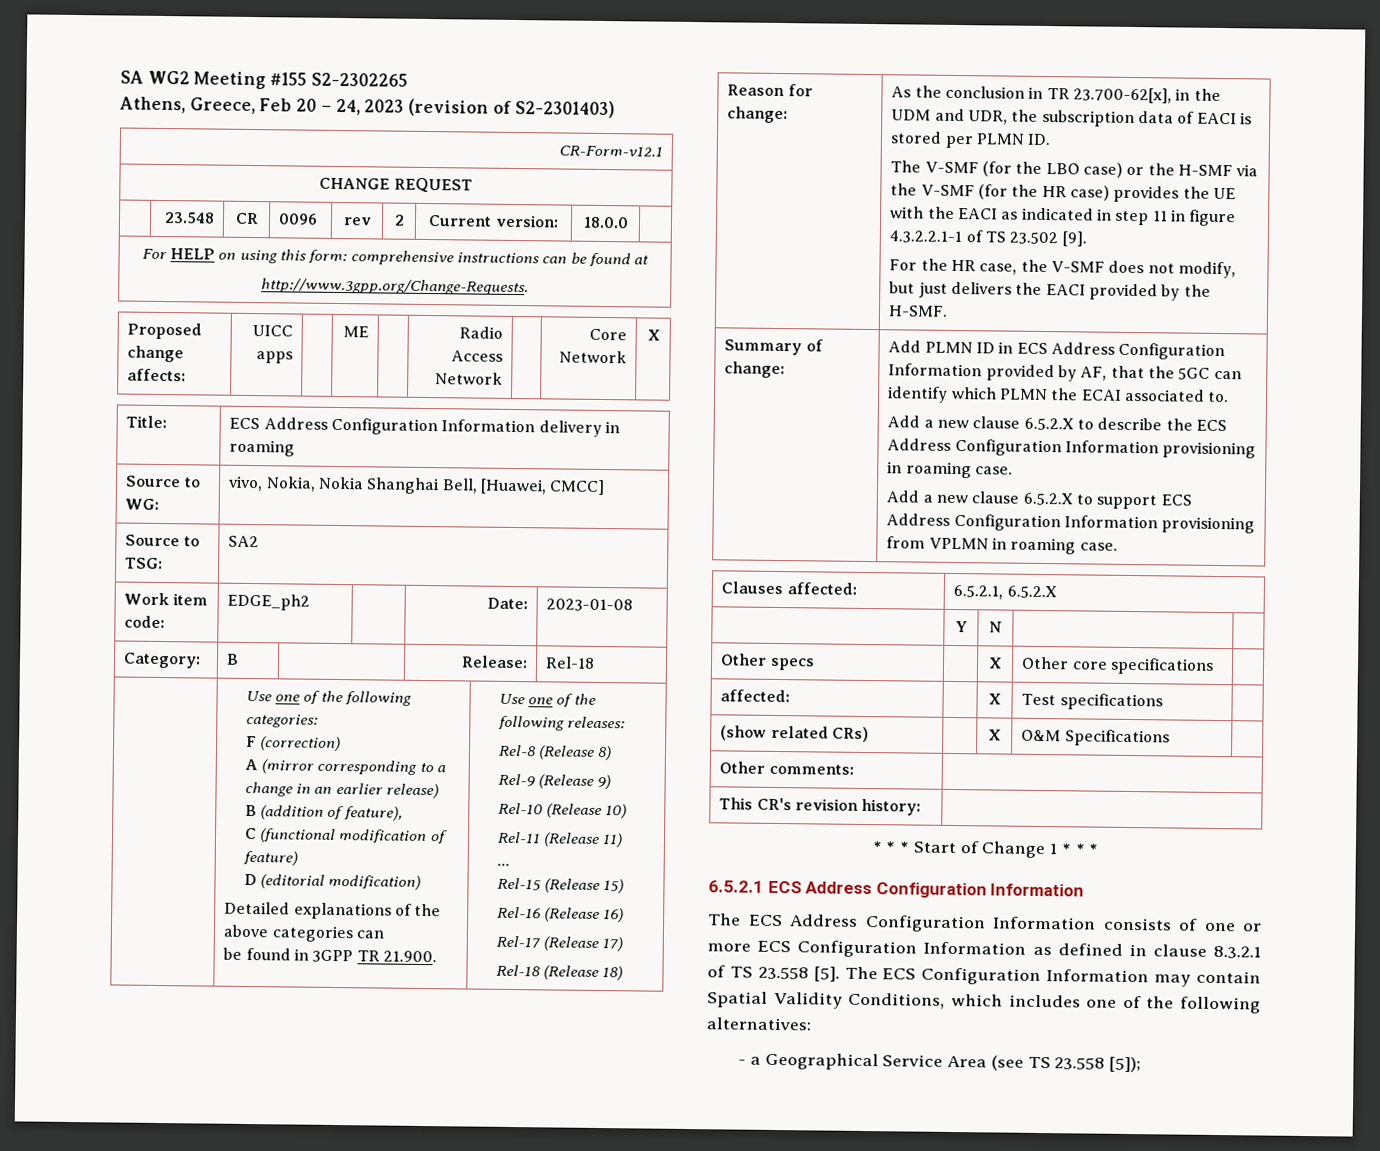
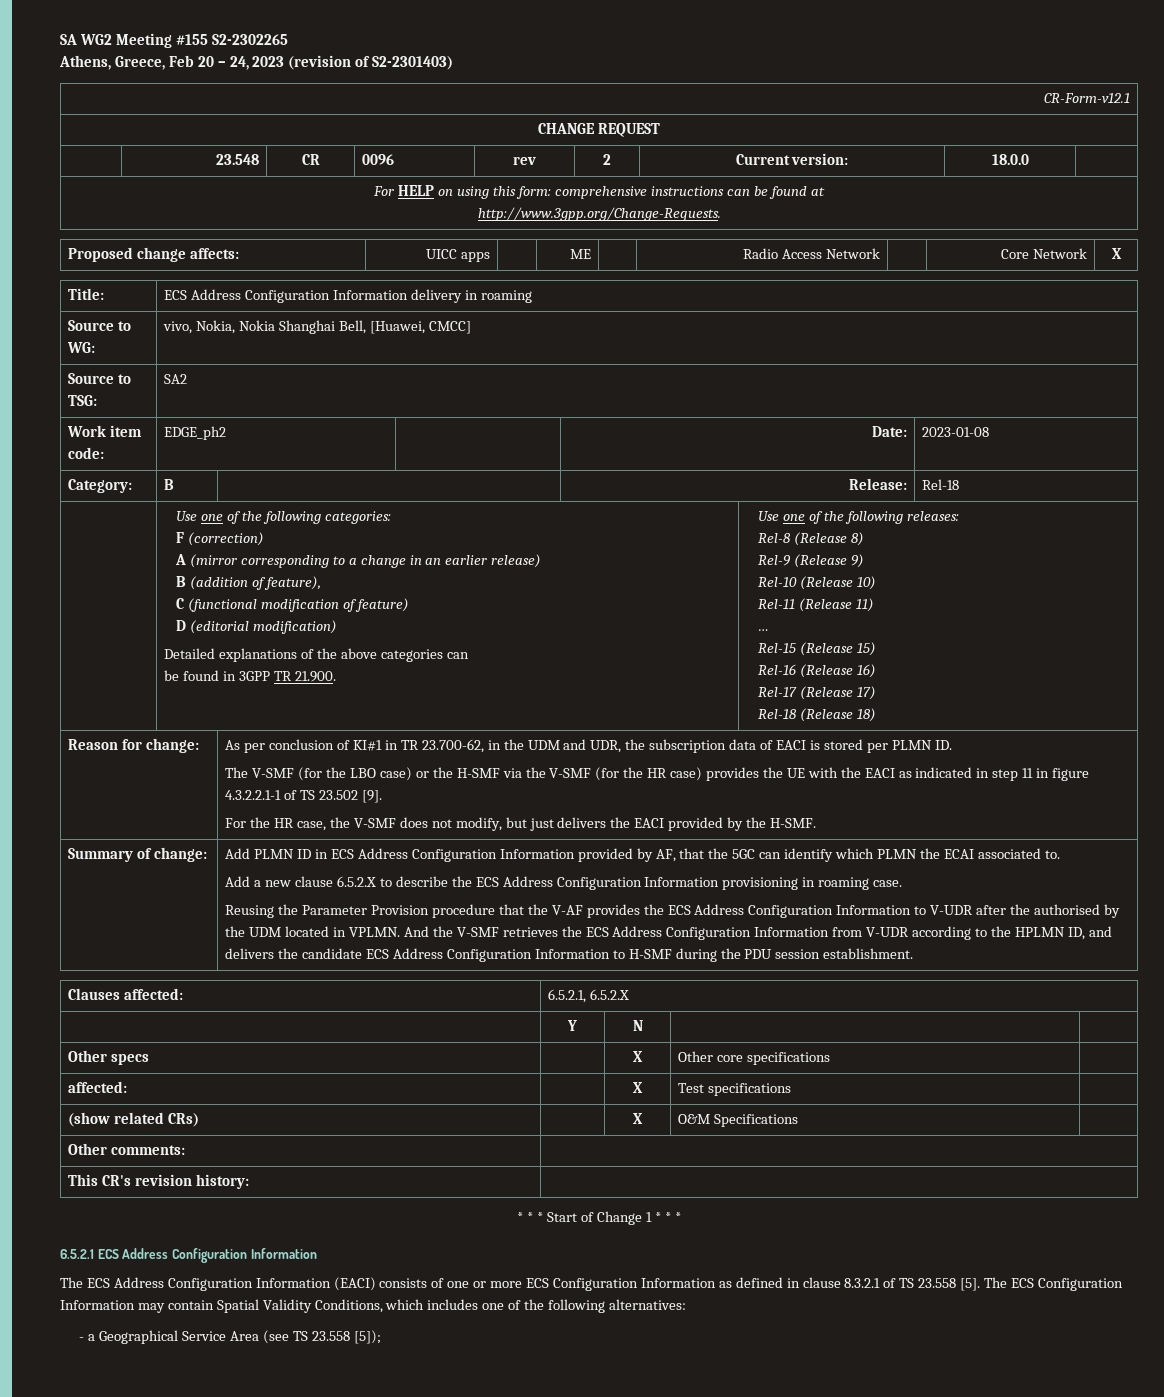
[914,85,1026,99] the conclusion -> [244,739,383,753] per conclusion of KI#1
[1072,87,1172,104] 23.700-62[x], -> [421,739,484,753] 23.700-62,
[886,490,1192,510] [886,513,1256,534] [886,536,1118,555] Add a new clause 6.5.2.X to support ECS Address Configuration Information provisioning from VPLMN in roaming case. -> [225,904,1120,918] [225,926,1112,940] [225,948,914,962] Reusing the Parameter Provision procedure that the V-AF provides the ECS Address Configuration Information to V-UDR after the authorised by the UDM located in VPLMN. And the V-SMF retrieves the ECS Address Configuration Information from V-UDR according to the HPLMN ID, and delivers the candidate ECS Address Configuration Information to H-SMF during the PDU session establishment.
(1096, 923) none -> [333,1277,376,1291] (EACI)

